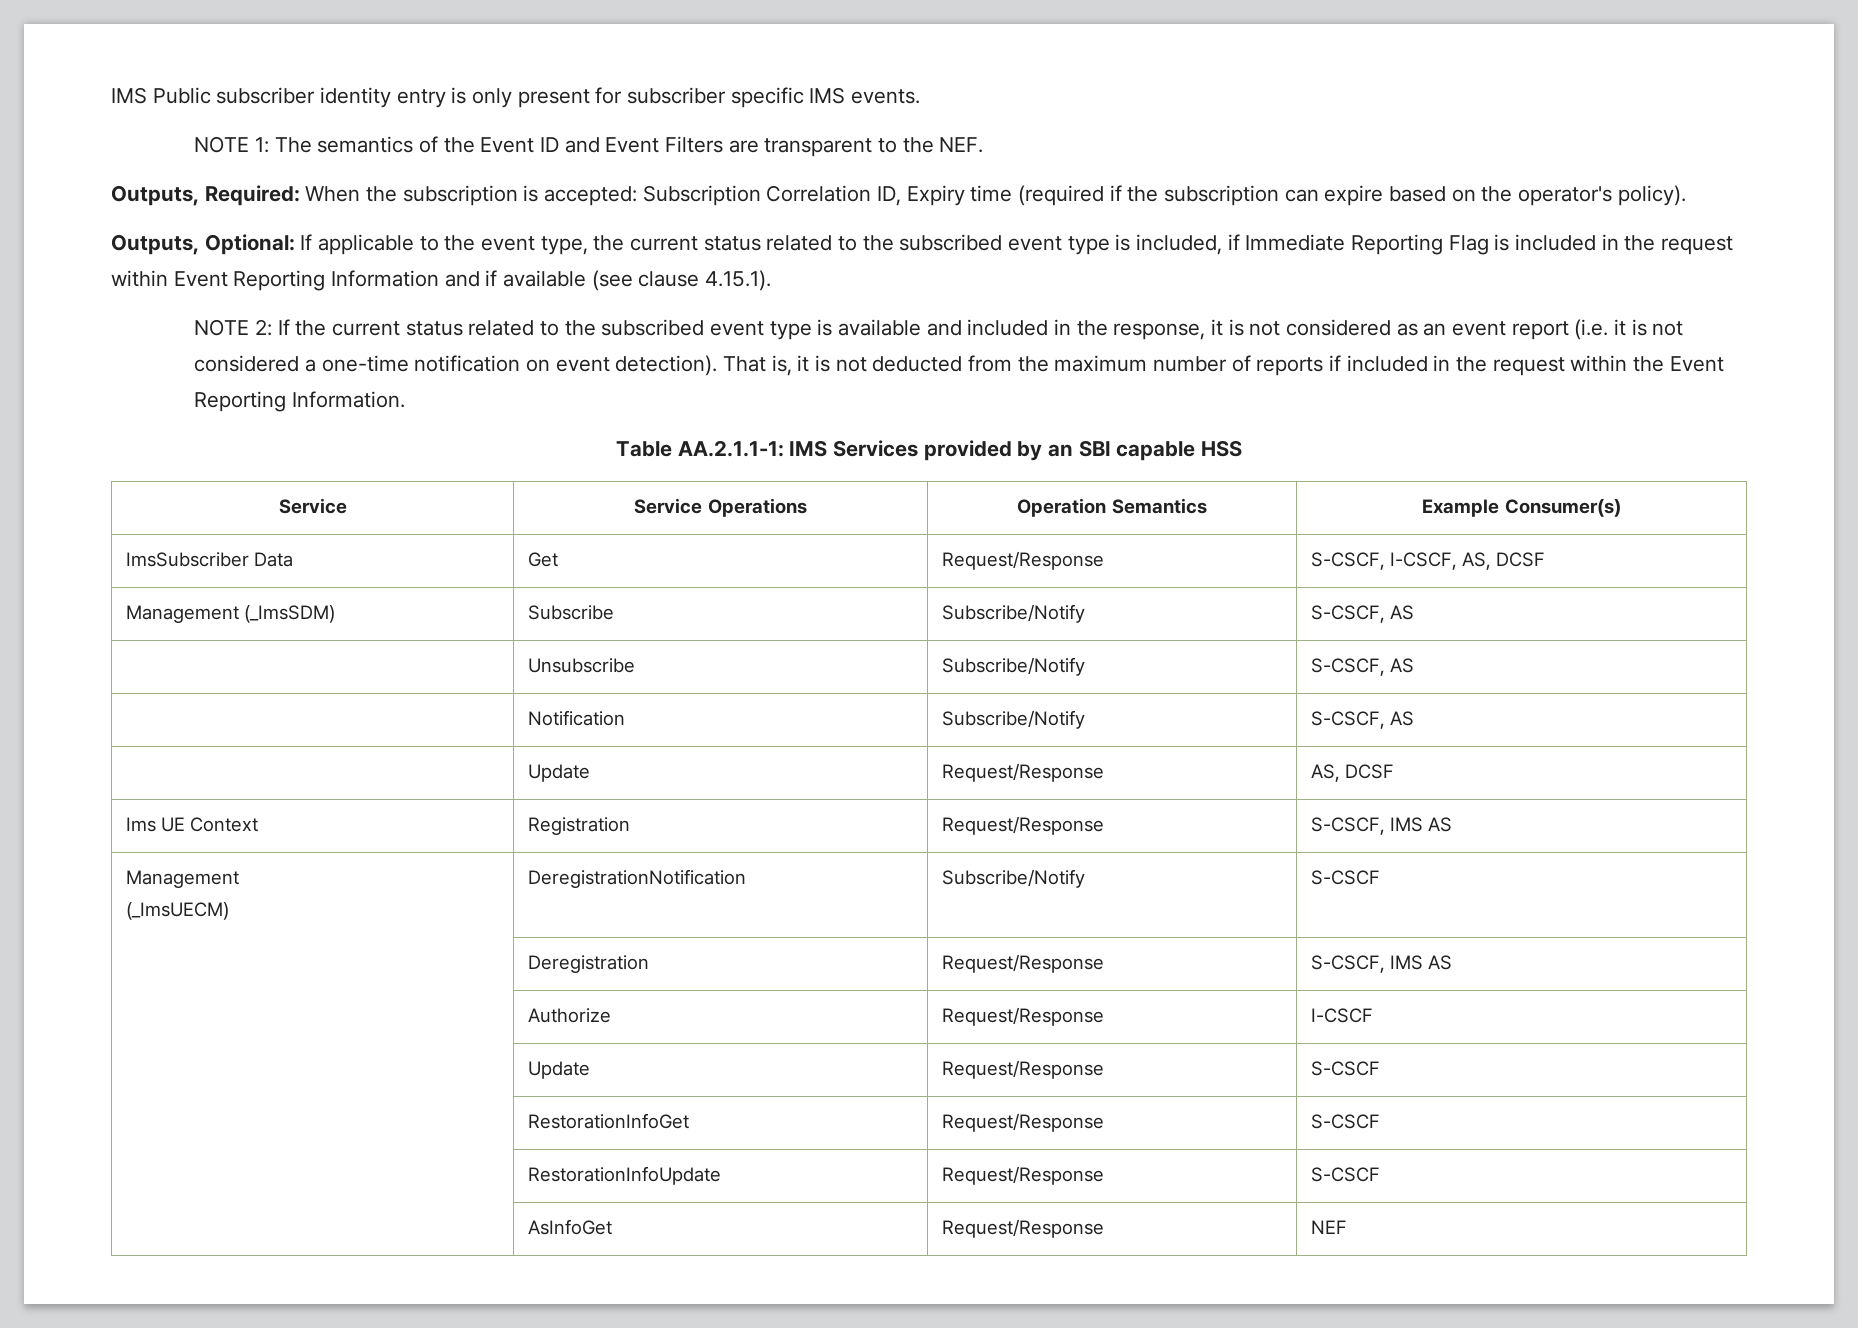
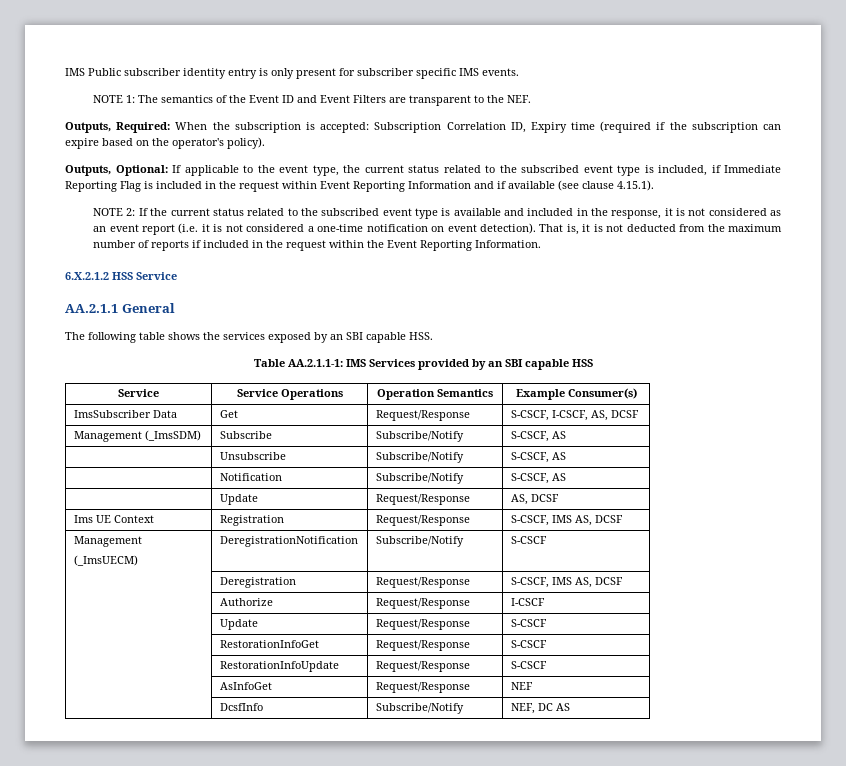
(405, 399) none -> [65,272,177,280] [65,303,175,313] [65,332,433,343] // 6.X.2.1.2 HSS Service // AA.2.1.1 General // The following table shows the services exposed by an SBI capable HSS.
[1427,817,1452,832] AS -> [574,515,623,526] AS, DCSF
[1427,955,1452,970] AS -> [574,577,623,588] AS, DCSF
(1347, 1227) none -> [219,703,263,711] [375,703,464,714] [510,703,570,714] // | DcsfInfo | Subscribe/Notify | NEF, DC AS

